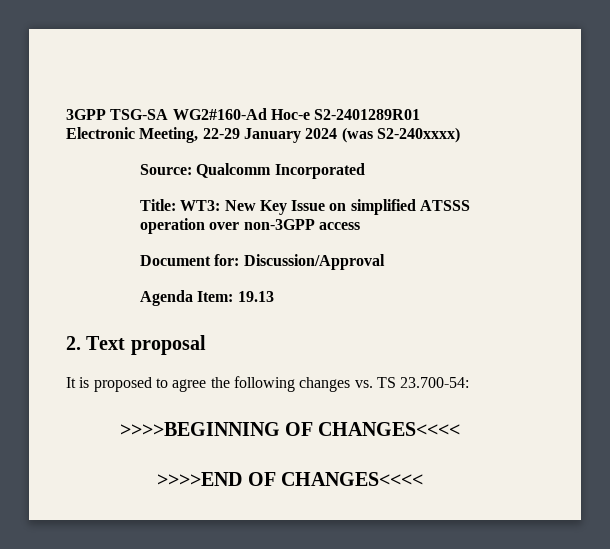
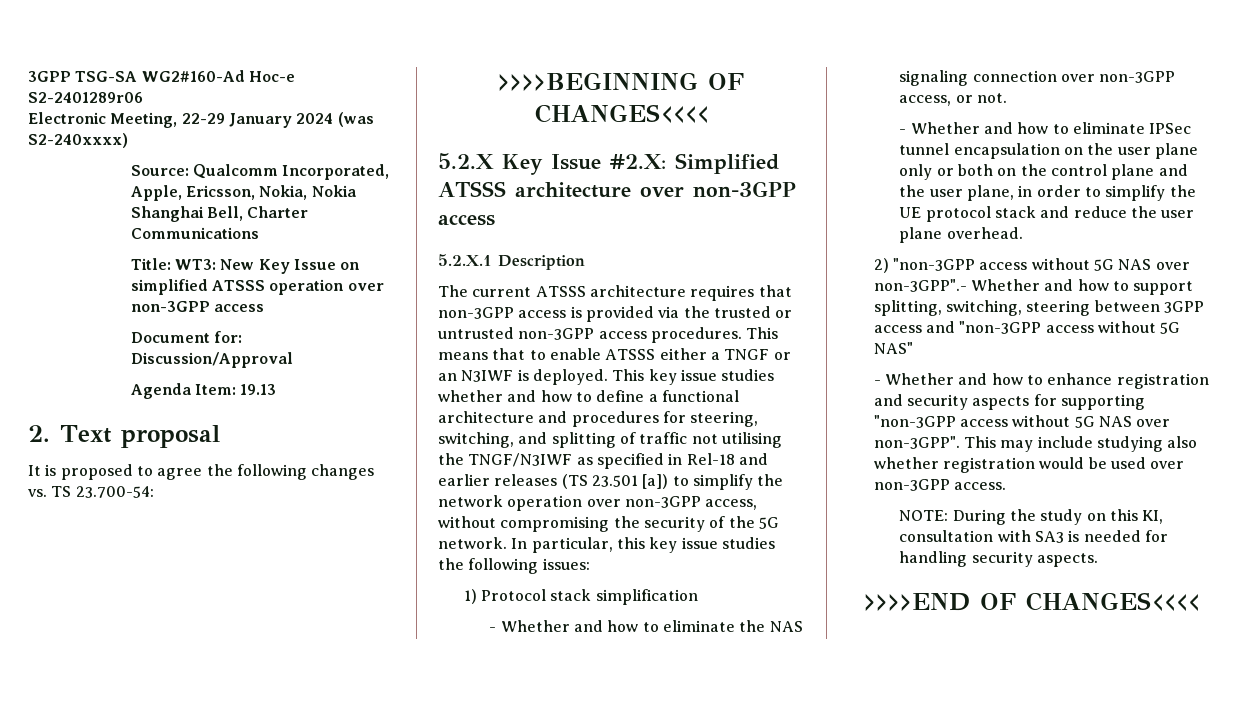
[314,109,421,120] S2-2401289R01 -> [28,92,143,103] S2-2401289r06
[274,163,365,179] Incorporated -> [282,164,390,180] [130,185,357,201] [130,206,309,222] [130,227,259,239] Incorporated, Apple, Ericsson, Nokia, Nokia Shanghai Bell, Charter Communications
(461, 429) none -> [438,153,779,175] [438,181,796,198] [438,214,495,226] [438,254,585,270] [438,285,792,301] [438,306,793,322] [438,327,779,343] [438,348,791,360] [438,369,775,385] [438,390,739,402] [438,411,759,427] [438,432,782,448] [438,453,768,469] [438,474,784,490] [438,495,758,511] [438,516,779,532] [438,537,775,553] [438,558,590,574] [463,589,698,605] [489,620,803,632] [899,70,1176,86] [899,93,1007,106] [899,122,1192,134] [899,143,1198,159] [899,164,1188,180] [899,185,1196,201] [899,206,1195,222] [899,227,1023,243] [873,258,1190,273] [873,279,1194,295] [873,300,1204,316] [873,321,1181,334] [873,342,913,354] [873,373,1209,389] [873,394,1145,410] [873,415,1171,428] [873,436,1198,452] [873,457,1185,473] [873,479,1006,491] [899,509,1164,525] [899,530,1168,543] [899,551,1098,567] // 5.2.X Key Issue #2.X: Simplified ATSSS architecture over non-3GPP access // 5.2.X.1 Description // The current ATSSS architecture requires that non-3GPP access is provided via the trusted or untrusted non-3GPP access procedures. This means that to enable ATSSS either a TNGF or an N3IWF is deployed. This key issue studies whether and how to define a functional architecture and procedures for steering, switching, and splitting of traffic not utilising the TNGF/N3IWF as specified in Rel-18 and earlier releases (TS 23.501 [a]) to simplify the network operation over non-3GPP access, without compromising the security of the 5G network. In particular, this key issue studies the following issues: // 1) Protocol stack simplification // - Whether and how to eliminate the NAS signaling connection over non-3GPP access, or not. // - Whether and how to eliminate IPSec tunnel encapsulation on the user plane only or both on the control plane and the user plane, in order to simplify the UE protocol stack and reduce the user plane overhead. // 2) "non-3GPP access without 5G NAS over non-3GPP".- Whether and how to support splitting, switching, steering between 3GPP access and "non-3GPP access without 5G NAS" // - Whether and how to enhance registration and security aspects for supporting "non-3GPP access without 5G NAS over non-3GPP". This may include studying also whether registration would be used over non-3GPP access. // NOTE: During the study on this KI, consultation with SA3 is needed for handling security aspects.

